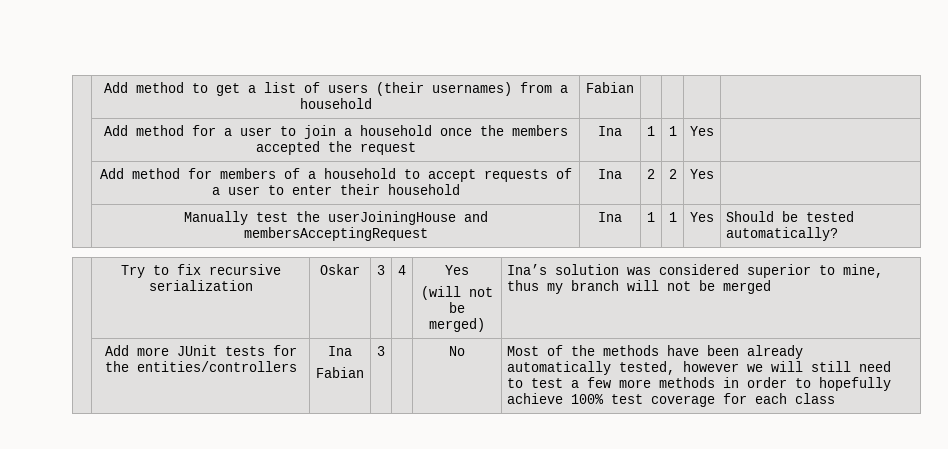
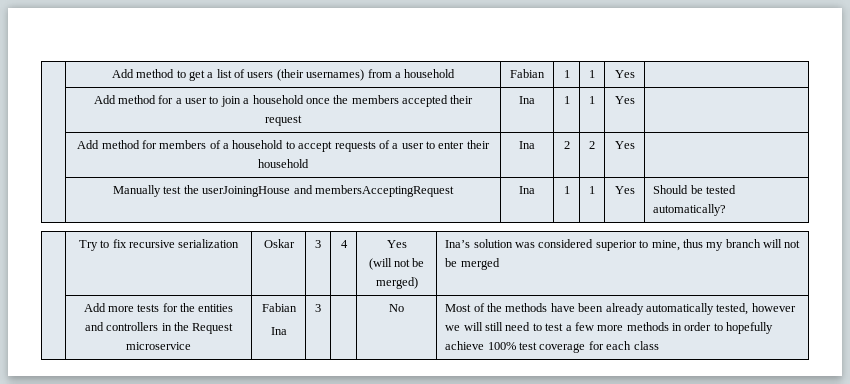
(634, 87) | | -> [563,70,570,78] [589,70,595,78] [614,70,635,78] 1 | 1 | Yes
[327,141,352,152] the -> [450,95,474,104] their
[176,345,217,356] JUnit -> (134, 309) none
[136,361,297,372] [328,346,352,356] [316,367,364,378] entities/controllers | Ina // Fabian -> [198,304,234,312] [84,322,234,334] [126,342,191,350] [261,303,297,312] [270,327,287,335] entities and controllers in the Request microservice | Fabian // Ina

